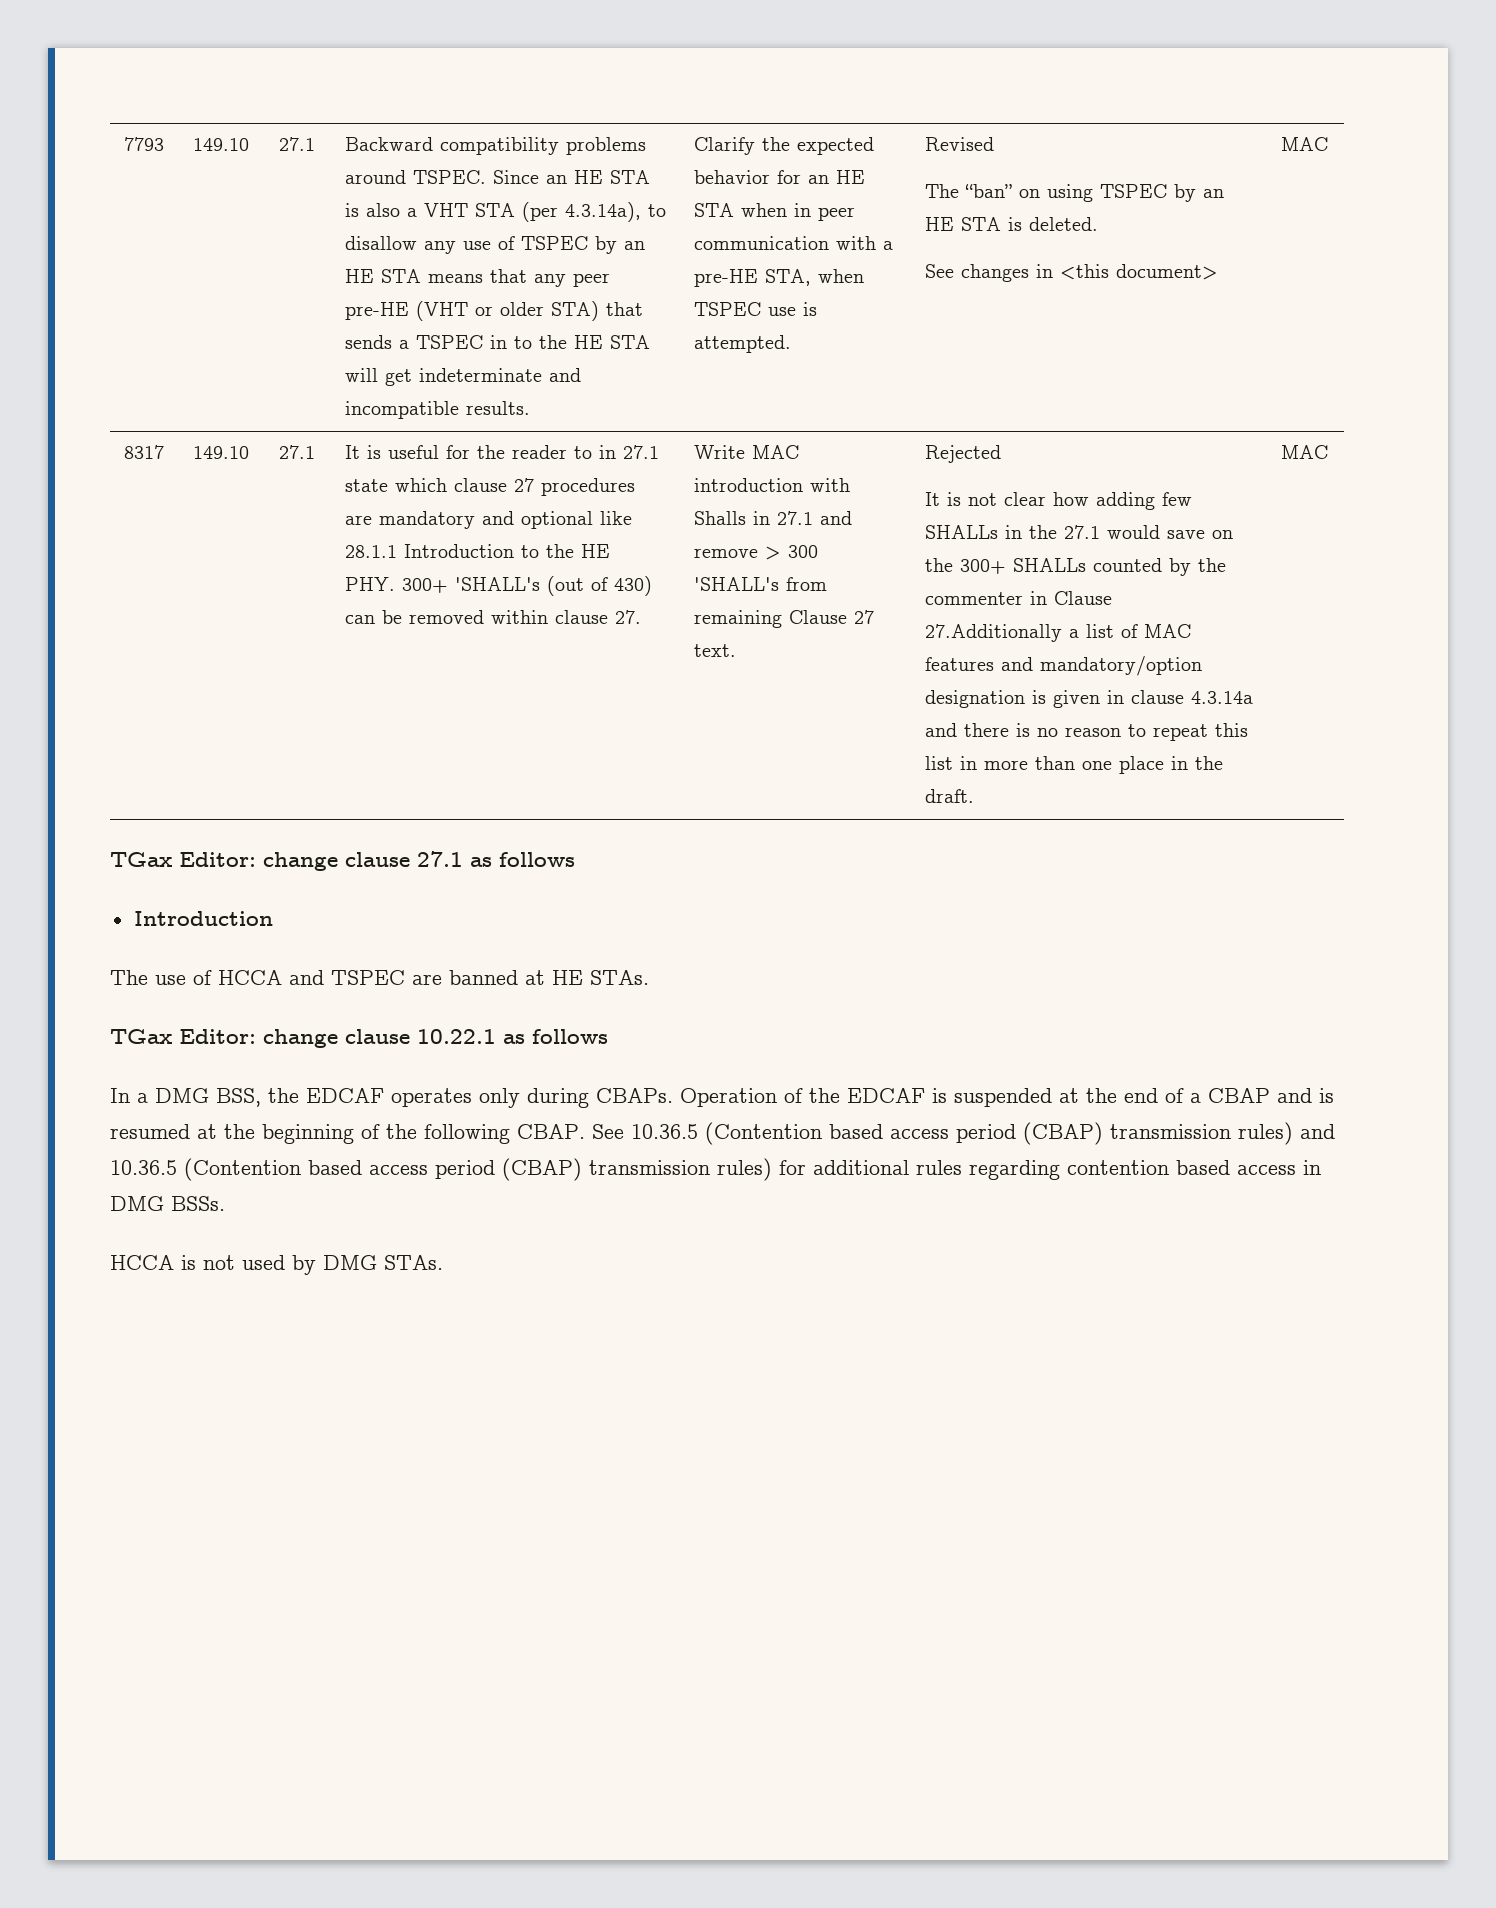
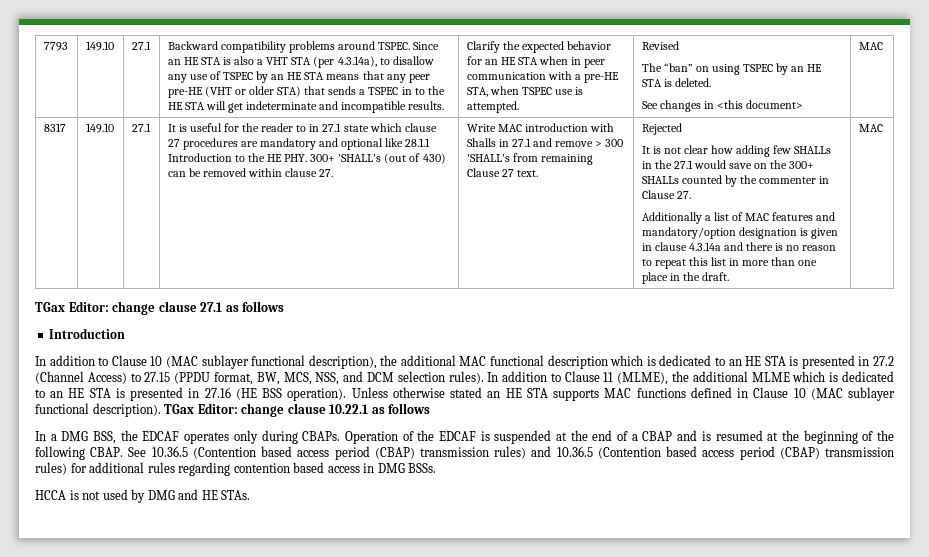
[925,624,1063,642] 27.Additionally -> [676,191,691,199] [641,212,702,224] 27. // Additionally
[110,970,649,985] The use of HCCA and TSPEC are banned at HE STAs. // -> [35,355,895,369] [35,371,894,385] [35,387,896,401] [35,403,161,417] In addition to Clause 10 (MAC sublayer functional description), the additional MAC functional description which is dedicated to an HE STA is presented in 27.2 (Channel Access) to 27.15 (PPDU format, BW, MCS, NSS, and DCM selection rules). In addition to Clause 11 (MLME), the additional MLME which is dedicated to an HE STA is presented in 27.16 (HE BSS operation). Unless otherwise stated an HE STA supports MAC functions defined in Clause 10 (MAC sublayer functional description).
(377, 1262) none -> [178,489,218,500] and HE

